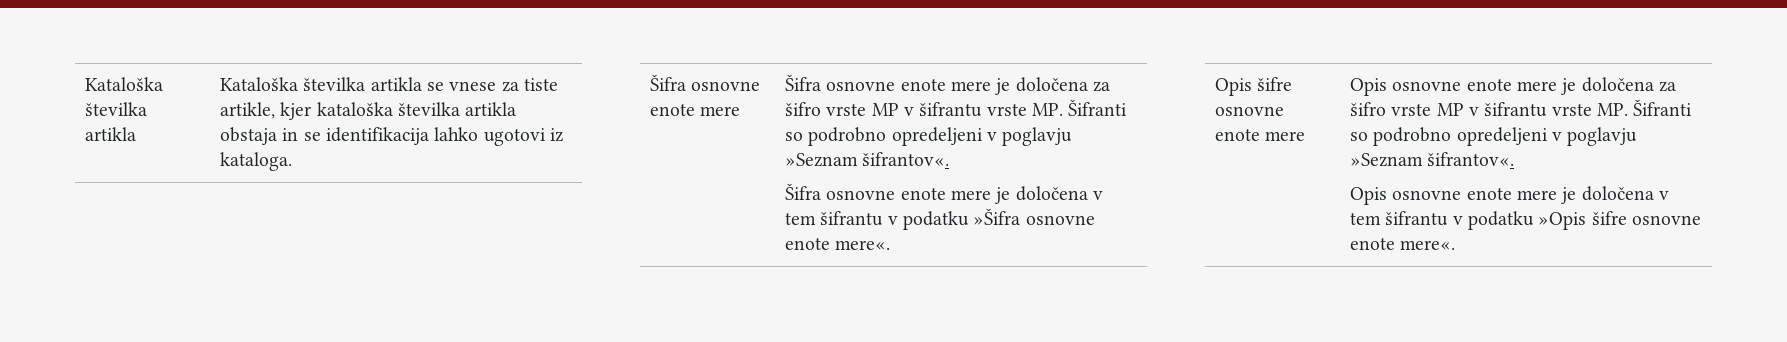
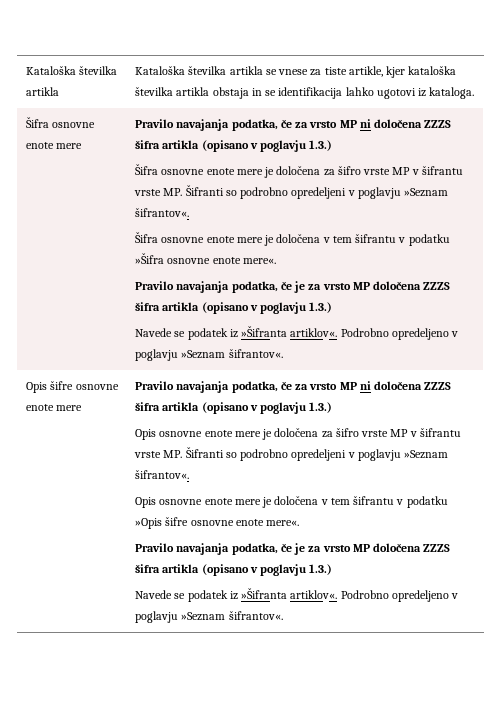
(741, 111) none -> [135,119,452,131] [135,140,333,152] Pravilo navajanja podatka, če za vrsto MP ni določena ZZZS šifra artikla (opisano v poglavju 1.3.) //
(891, 245) none -> [135,281,451,293] [135,302,333,314] [135,326,459,340] [135,349,283,361] // Pravilo navajanja podatka, če je za vrsto MP določena ZZZS šifra artikla (opisano v poglavju 1.3.) // Navede se podatek iz »Šifranta artiklov«. Podrobno opredeljeno v poglavju »Seznam šifrantov«.
(1306, 136) none -> [135,381,452,393] [135,402,333,414] Pravilo navajanja podatka, če za vrsto MP ni določena ZZZS šifra artikla (opisano v poglavju 1.3.) //
(1456, 245) none -> [135,543,451,555] [135,564,333,576] [135,588,459,602] [135,611,283,623] // Pravilo navajanja podatka, če je za vrsto MP določena ZZZS šifra artikla (opisano v poglavju 1.3.) // Navede se podatek iz »Šifranta artiklov«. Podrobno opredeljeno v poglavju »Seznam šifrantov«.

